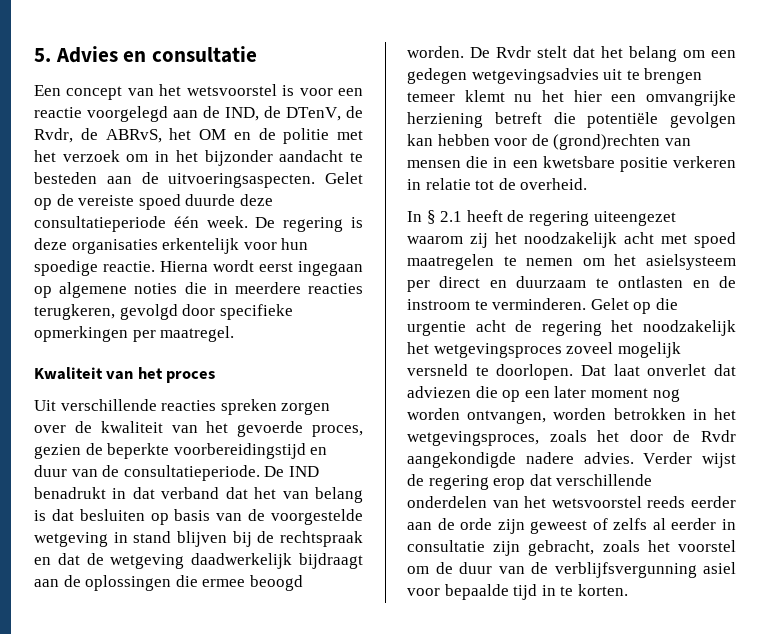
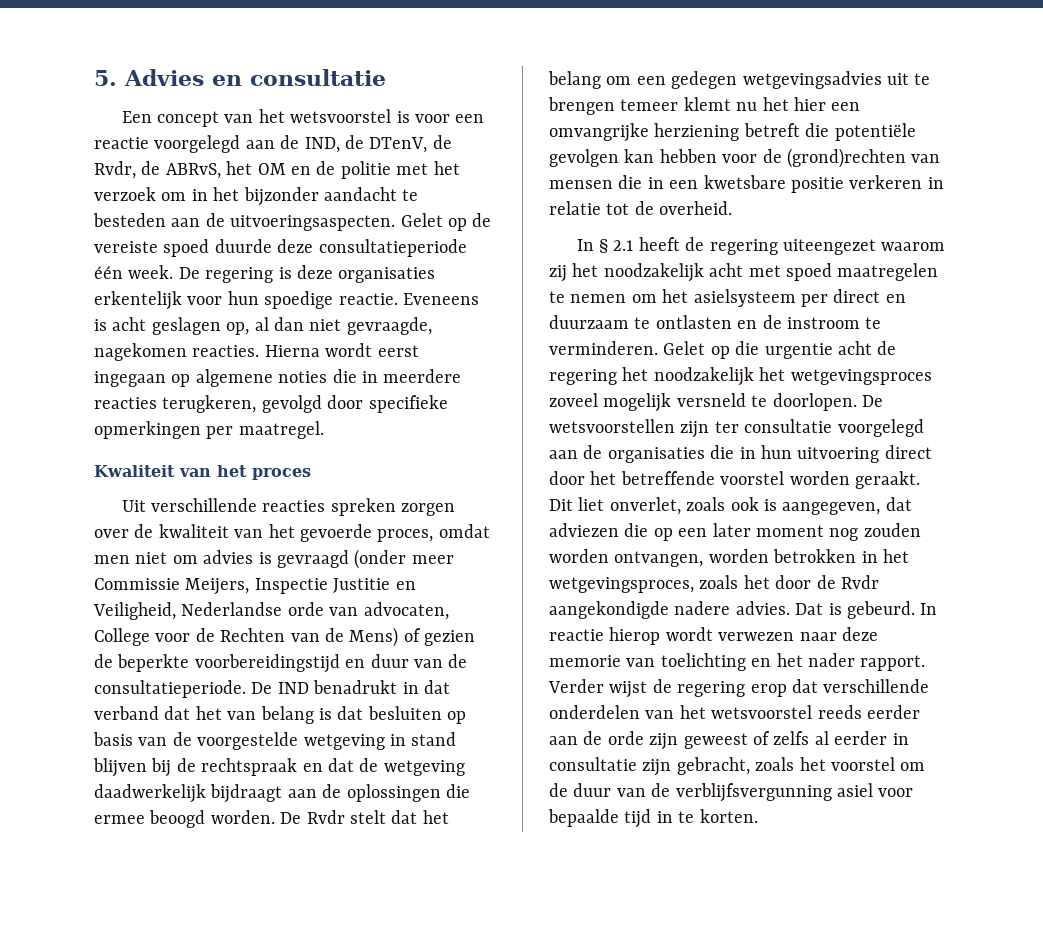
(155, 266) none -> [403,293,479,305] [94,317,432,335] [94,343,260,361] Eveneens is acht geslagen op, al dan niet gevraagde, nagekomen reacties.
(363, 431) none -> [438,524,490,538] [94,549,454,569] [94,578,416,595] [93,602,449,620] [94,627,421,647] omdat men niet om advies is gevraagd (onder meer Commissie Meijers, Inspectie Justitie en Veiligheid, Nederlandse orde van advocaten, College voor de Rechten van de Mens) of
[581,364,707,376] Dat laat onverlet -> [862,395,883,407] [549,419,924,438] [549,445,932,463] [549,471,920,489] [549,497,881,515] De wetsvoorstellen zijn ter consultatie voorgelegd aan de organisaties die in hun uitvoering direct door het betreffende voorstel worden geraakt. Dit liet onverlet, zoals ook is aangegeven,
(680, 395) none -> [863,523,921,537] zouden
(634, 458) none -> [795,601,938,619] [549,627,878,645] [549,653,926,671] Dat is gebeurd. In reactie hierop wordt verwezen naar deze memorie van toelichting en het nader rapport.

